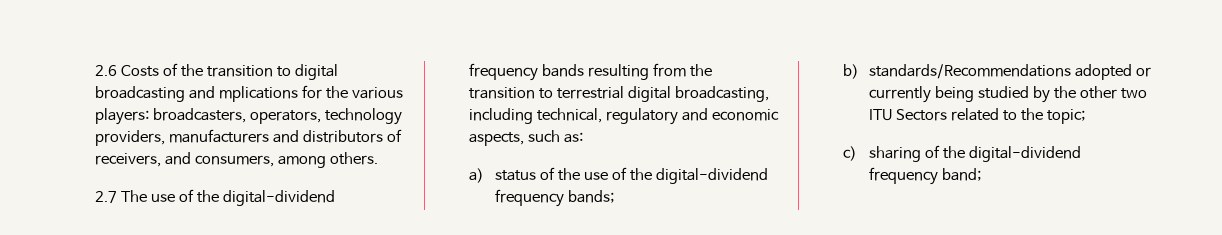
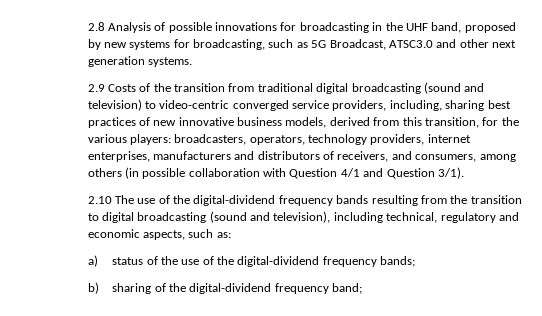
[95,63,338,80] [95,86,299,102] 2.6 Costs of the transition to digital broadcasting and mplications -> [87,22,516,33] [87,39,517,50] [87,56,192,67] [87,82,485,94] [87,99,511,111] [87,117,479,128] 2.8 Analysis of possible innovations for broadcasting in the UHF band, proposed by new systems for broadcasting, such as 5G Broadcast, ATSC3.0 and other next generation systems. // 2.9 Costs of the transition from traditional digital broadcasting (sound and television) to video-centric converged service providers, including, sharing best practices of new innovative business models, derived from this transition,
(166, 138) none -> [427,134,471,143] [87,151,150,162] internet enterprises,
[329,152,378,165] [95,191,118,203] others. // 2.7 -> [87,167,464,179] [87,196,112,204] others (in possible collaboration with Question 4/1 and Question 3/1). // 2.10
[557,86,769,102] terrestrial digital broadcasting, -> [101,211,331,223] digital broadcasting (sound and television),
[869,64,1152,80] [869,86,1147,103] [869,108,1085,124] [843,146,858,161] standards/Recommendations adopted or currently being studied by the other two ITU Sectors related to the topic; // c) -> (99, 288) none

